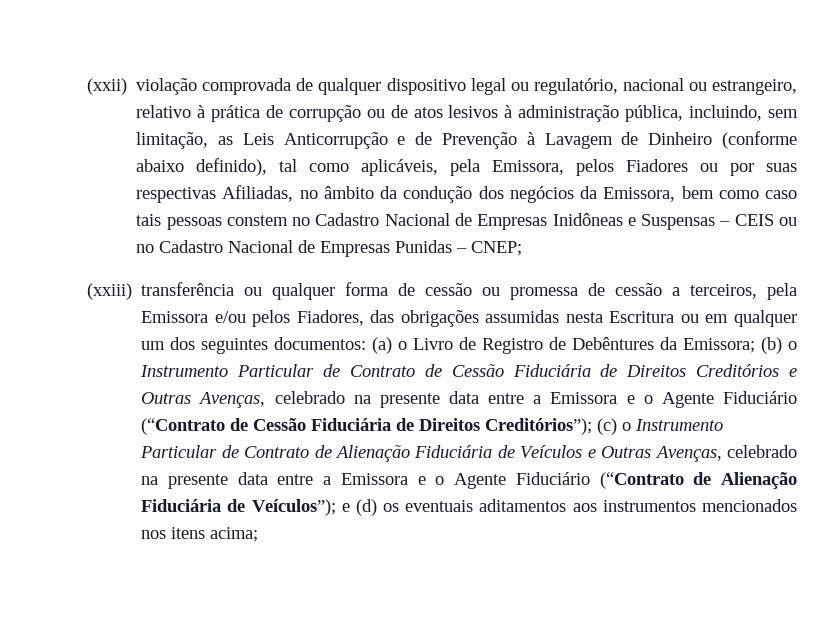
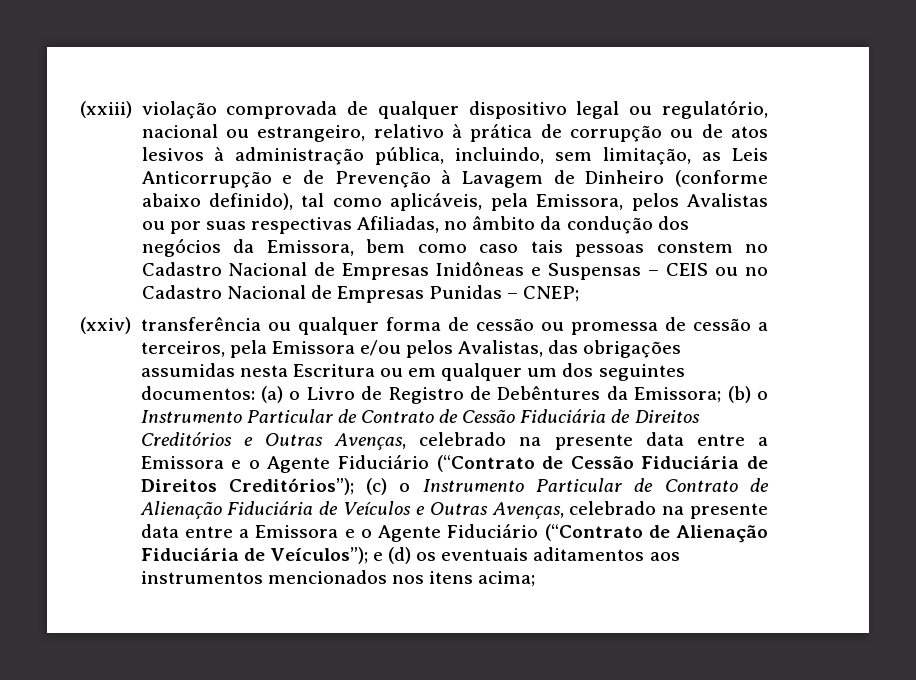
[87,78,127,95] (xxii) -> [80,101,132,118] (xxiii)
[626,159,689,172] Fiadores -> [687,193,768,207] Avalistas
[87,283,132,300] (xxiii) -> [80,317,131,334] (xxiv)
[296,310,364,326] Fiadores, -> [458,340,544,357] Avalistas,

